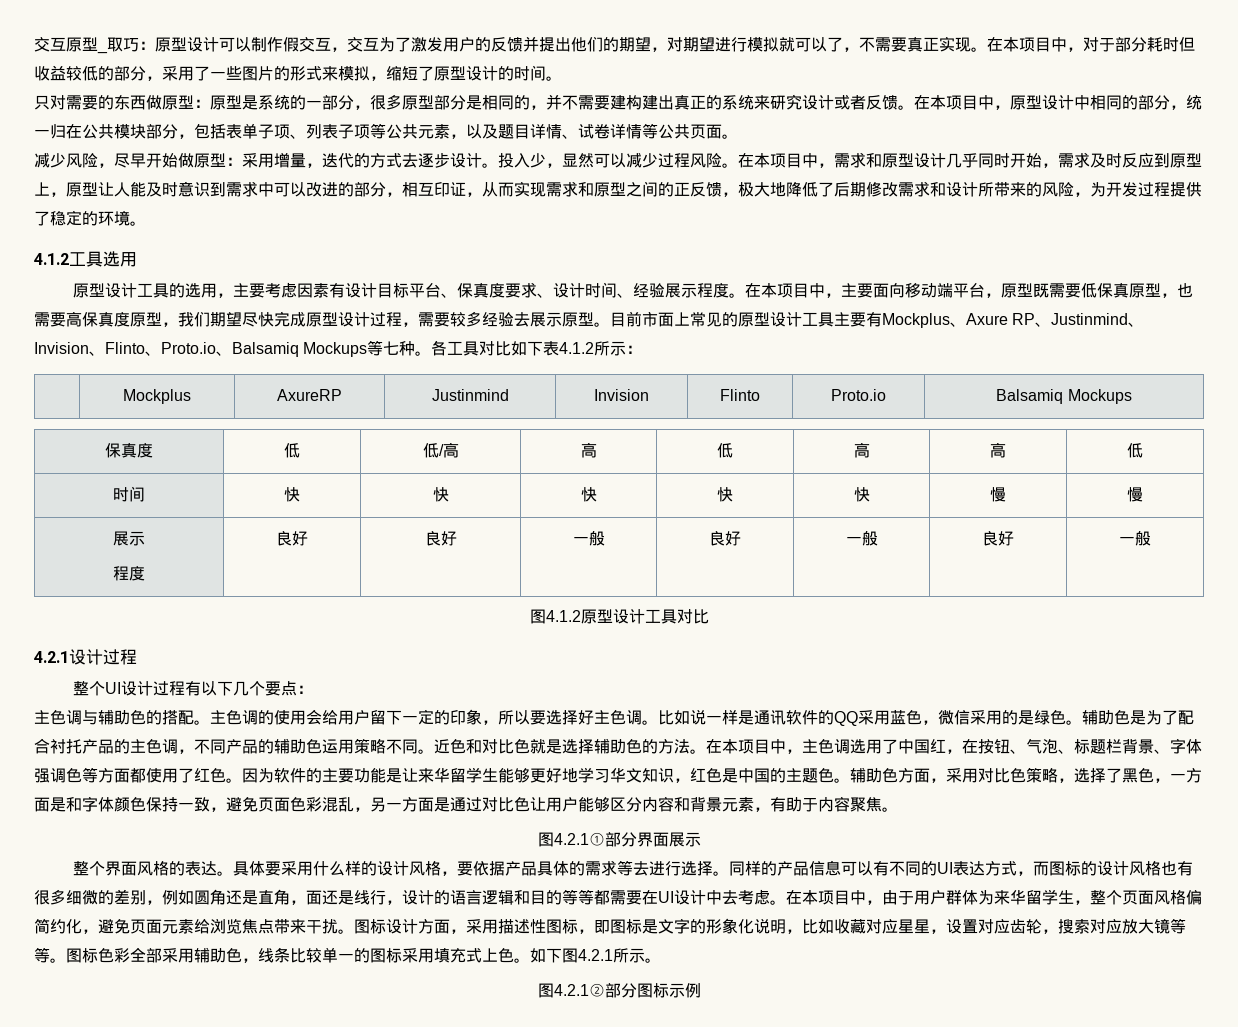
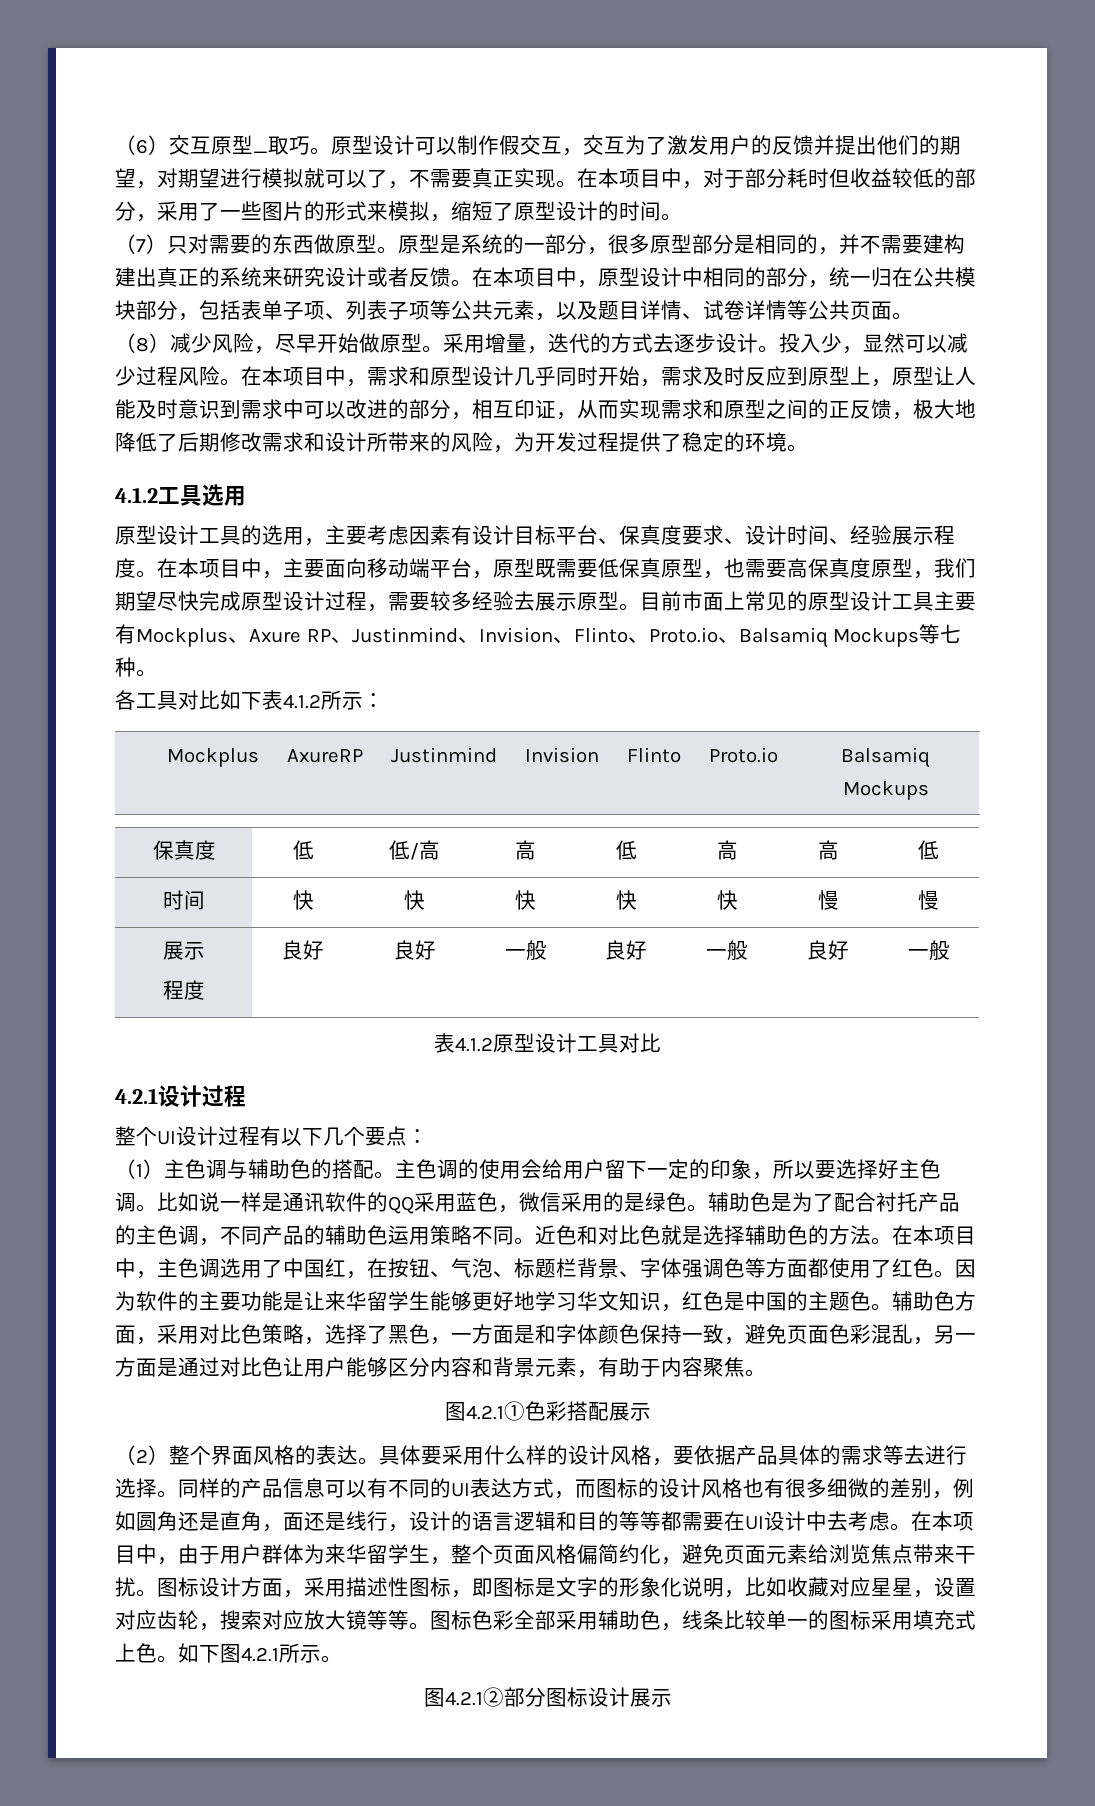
(34, 44) none -> [115,135,169,155] （6）
[139,41,155,50] ： -> [310,147,331,155] 。
(562, 78) none -> [115,234,167,254] （7）
[194,99,210,108] ： -> [377,246,398,254] 。
(738, 136) none -> [115,333,170,353] （8）
[226,157,242,166] ： -> [422,345,443,353] 。
(432, 353) none -> (157, 673) //
[529,609,546,624] 图 -> [434,1033,455,1053] 表
(313, 689) none -> [115,1159,164,1179] （1）
[604,832,701,847] 部分界面展示 // -> [524,1401,651,1421] [115,1445,169,1465] 色彩搭配展示 // （2）
[668,983,701,998] 示例 -> [587,1687,672,1707] 设计展示

